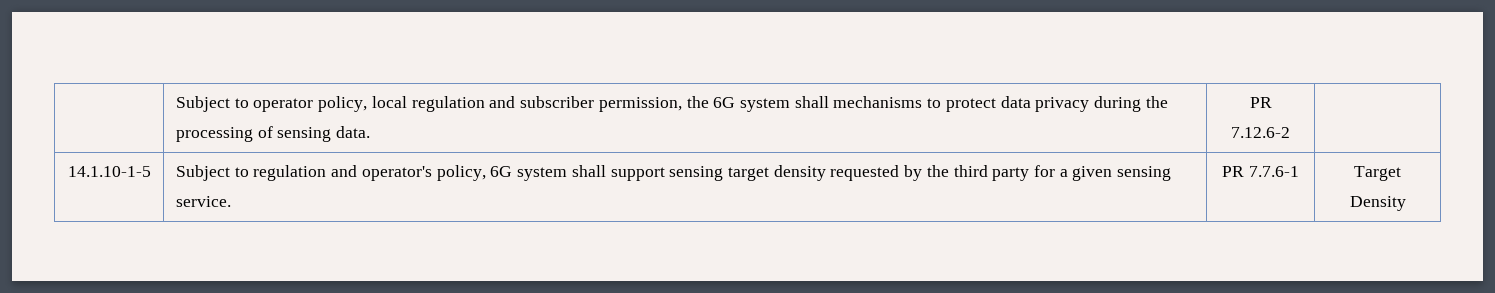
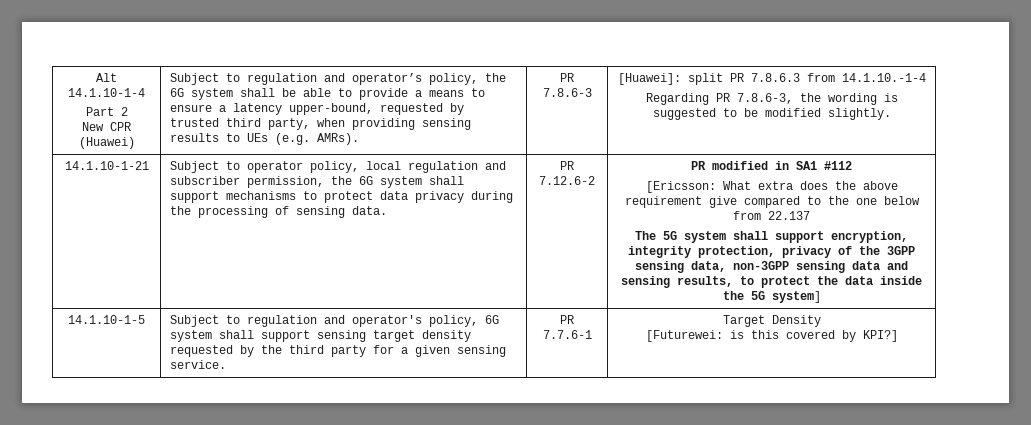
(175, 104) none -> [96,73,117,82] [68,88,145,97] [85,107,128,116] [82,122,131,131] [78,137,135,149] [170,73,507,85] [170,88,486,100] [170,103,465,115] [170,118,472,130] [170,133,360,145] [560,73,574,82] [542,88,592,97] [617,73,926,85] [645,93,898,105] [652,108,891,120] [64,161,149,170] Alt 14.1.10-1-4 // Part 2 // New CPR (Huawei) | Subject to regulation and operator’s policy, the 6G system shall be able to provide a means to ensure a latency upper-bound, requested by trusted third party, when providing sensing results to UEs (e.g. AMRs). | PR 7.8.6-3 | [Huawei]: split PR 7.8.6.3 from 14.1.10.-1-4 // Regarding PR 7.8.6-3, the wording is suggested to be modified slightly. // 14.1.10-1-21
(829, 102) none -> [170,191,220,203] support
(1290, 132) none -> [691,161,852,170] [645,181,898,193] [624,196,920,208] [733,211,810,220] [635,231,908,243] [628,246,915,258] [635,261,908,273] [621,276,922,288] [722,291,821,303] PR modified in SA1 #112 // [Ericsson: What extra does the above requirement give compared to the one below from 22.137 // The 5G system shall support encryption, integrity protection, privacy of the 3GPP sensing data, non-3GPP sensing data and sensing results, to protect the data inside the 5G system]
(1406, 203) none -> [645,330,898,342] // [Futurewei: is this covered by KPI?]

